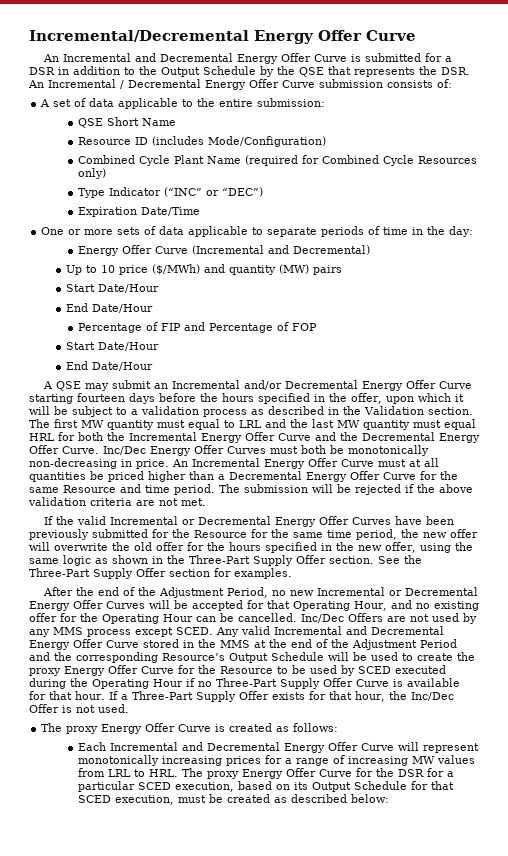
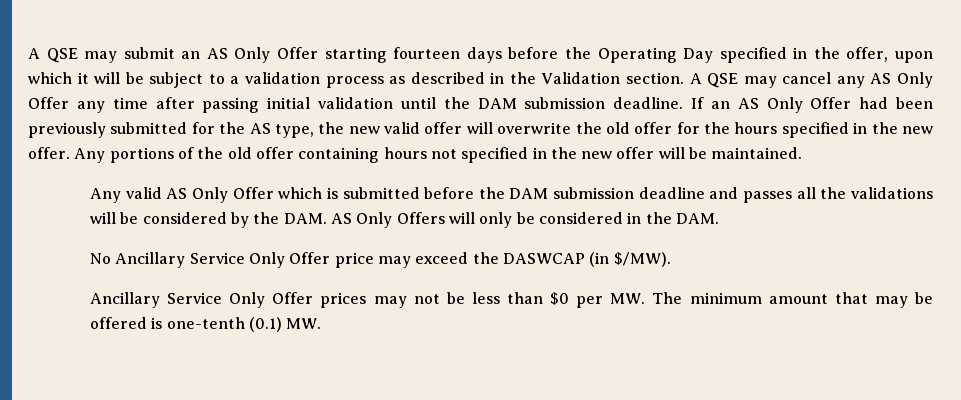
[29,30,416,44] [43,53,453,64] [29,66,470,77] [28,79,452,90] [40,98,326,109] [77,117,176,128] [77,136,326,147] [77,155,477,166] [77,168,106,179] [77,187,263,198] [77,207,200,217] [41,226,474,237] [77,245,370,256] [65,264,342,275] [65,284,159,293] [65,303,153,313] [77,322,317,333] [65,342,159,351] [65,361,153,371] Incremental/Decremental Energy Offer Curve // An Incremental and Decremental Energy Offer Curve is submitted for a DSR in addition to the Output Schedule by the QSE that represents the DSR. An Incremental / Decremental Energy Offer Curve submission consists of: // A set of data applicable to the entire submission: // QSE Short Name // Resource ID (includes Mode/Configuration) // Combined Cycle Plant Name (required for Combined Cycle Resources only) // Type Indicator (“INC” or “DEC”) // Expiration Date/Time // One or more sets of data applicable to separate periods of time in the day: // Energy Offer Curve (Incremental and Decremental) // Up to 10 price ($/MWh) and quantity (MW) pairs // Start Date/Hour // End Date/Hour // Percentage of FIP and Percentage of FOP // Start Date/Hour // End Date/Hour // -> (28, 53) none
[172,380,473,391] Incremental and/or Decremental Energy Offer Curve -> [206,47,319,63] AS Only Offer
[222,393,254,402] hours -> [597,47,714,63] Operating Day
[29,419,476,430] [29,432,480,443] [29,445,429,456] [29,458,439,469] [29,471,458,482] [29,484,473,495] [28,497,206,506] [44,516,423,527] The first MW quantity must equal to LRL and the last MW quantity must equal HRL for both the Incremental Energy Offer Curve and the Decremental Energy Offer Curve. Inc/Dec Energy Offer Curves must both be monotonically non-decreasing in price. An Incremental Energy Offer Curve must at all quantities be priced higher than a Decremental Energy Offer Curve for the same Resource and time period. The submission will be rejected if the above validation criteria are not met. // If the valid Incremental or Decremental Energy Offer Curves have -> [689,72,933,88] [28,97,889,113] A QSE may cancel any AS Only Offer any time after passing initial validation until the DAM submission deadline. If an AS Only Offer had
[194,529,447,540] Resource for the same time period, the new -> [249,122,421,138] AS type, the new valid
[385,542,473,553] [29,555,422,566] [29,568,292,579] [43,587,479,598] [29,600,479,611] [29,613,477,624] [29,626,444,637] [29,639,457,650] [29,652,475,663] [29,665,446,676] [29,678,460,689] [29,691,454,702] [29,704,129,713] [41,723,339,734] [77,742,479,753] [77,755,475,766] [77,768,454,779] [77,781,454,792] [77,794,389,805] offer, using the same logic as shown in the Three-Part Supply Offer section. See the Three-Part Supply Offer section for examples. // After the end of the Adjustment Period, no new Incremental or Decremental Energy Offer Curves will be accepted for that Operating Hour, and no existing offer for the Operating Hour can be cancelled. Inc/Dec Offers are not used by any MMS process except SCED. Any valid Incremental and Decremental Energy Offer Curve stored in the MMS at the end of the Adjustment Period and the corresponding Resource’s Output Schedule will be used to create the proxy Energy Offer Curve for the Resource to be used by SCED executed during the Operating Hour if no Three-Part Supply Offer Curve is available for that hour. If a Three-Part Supply Offer exists for that hour, the Inc/Dec Offer is not used. // The proxy Energy Offer Curve is created as follows: // Each Incremental and Decremental Energy Offer Curve will represent monotonically increasing prices for a range of increasing MW values from LRL to HRL. The proxy Energy Offer Curve for the DSR for a particular SCED execution, based on its Output Schedule for that SCED execution, must be created as described below: -> [28,147,803,163] [90,187,933,203] [90,212,719,228] [90,252,671,268] [90,292,933,308] [90,317,322,332] offer. Any portions of the old offer containing hours not specified in the new offer will be maintained. // Any valid AS Only Offer which is submitted before the DAM submission deadline and passes all the validations will be considered by the DAM. AS Only Offers will only be considered in the DAM. // No Ancillary Service Only Offer price may exceed the DASWCAP (in $/MW). // Ancillary Service Only Offer prices may not be less than $0 per MW. The minimum amount that may be offered is one-tenth (0.1) MW.

